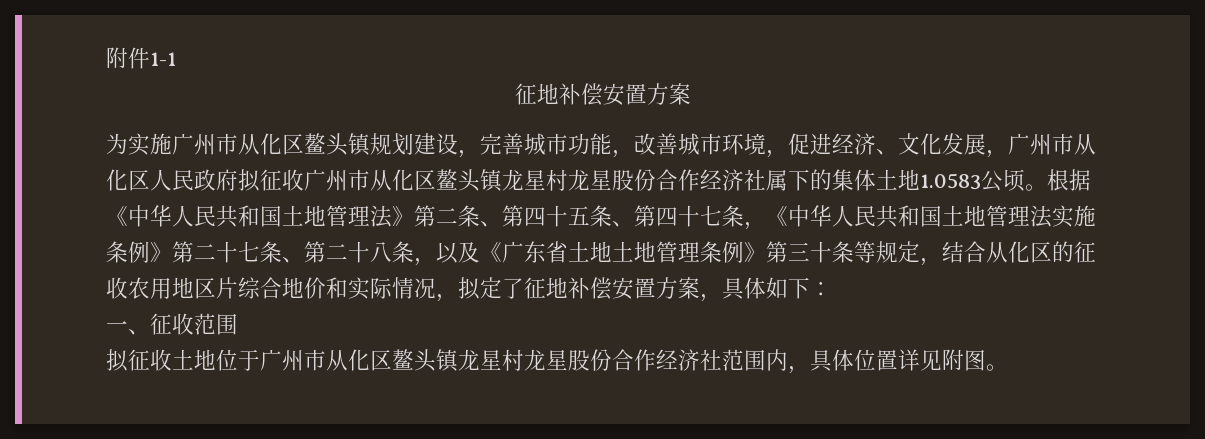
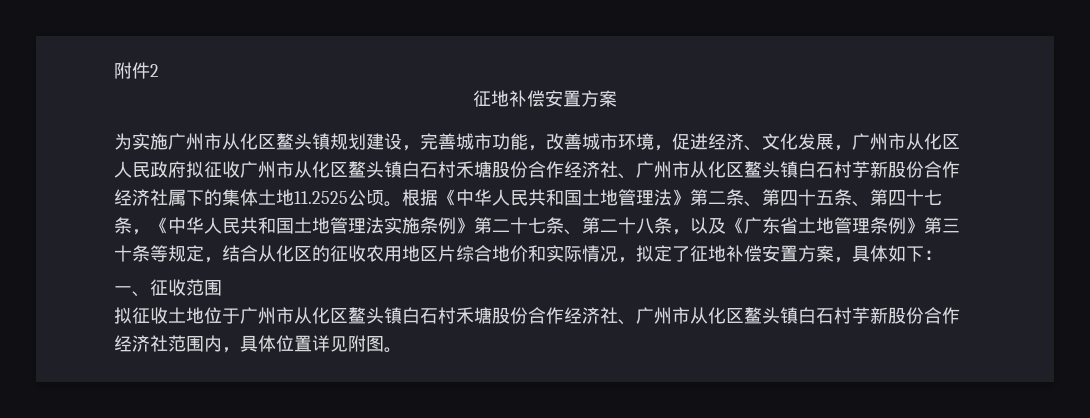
[150,52,176,66] 1-1 -> [150,64,159,77] 2
[502,169,612,191] 龙星村龙星 -> [402,161,888,179] 白石村禾塘股份合作经济社、广州市从化区鳌头镇白石村芋新
[920,173,981,190] 1.0583 -> [294,191,348,204] 11.2525
[612,241,656,262] 土地 -> (834, 225) none
[458,349,568,371] 龙星村龙星 -> [402,307,888,325] 白石村禾塘股份合作经济社、广州市从化区鳌头镇白石村芋新

